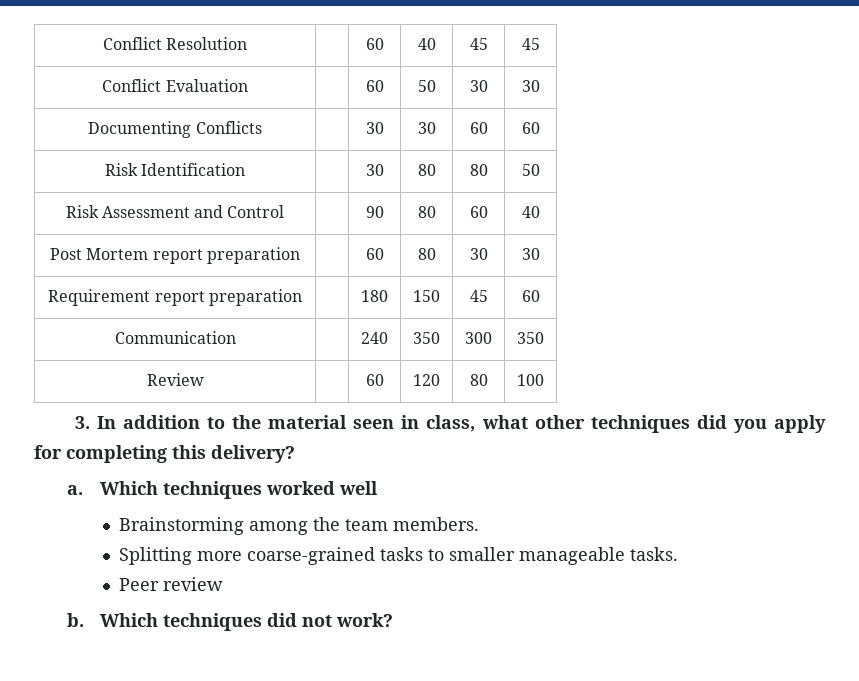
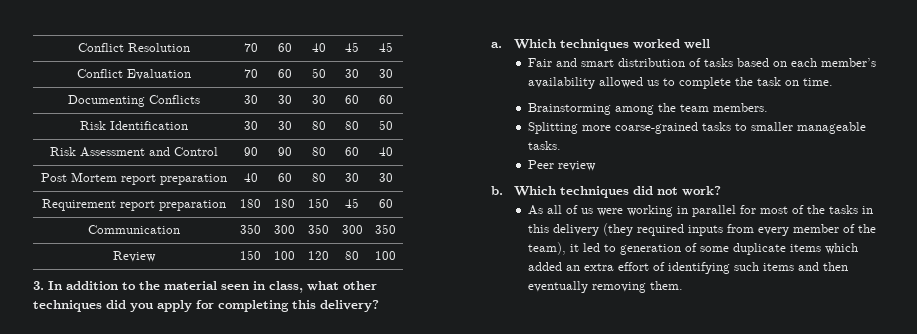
(248, 43) none -> [243,43,258,52] 70
(248, 85) none -> [243,69,258,78] 70
(262, 127) none -> [243,95,258,104] 30
(246, 169) none -> [243,121,258,130] 30
(285, 211) none -> [243,147,258,156] 90
(300, 255) none -> [243,173,258,182] 40
(302, 297) none -> [240,199,261,208] 180
[361,332,388,344] | 240 -> [240,224,261,234] [274,225,295,234] 350 | 300
[365,374,384,386] | 60 -> [240,250,261,260] [274,251,295,260] 150 | 100
(378, 488) none -> [527,58,876,67] [527,77,833,89] // Fair and smart distribution of tasks based on each member’s availability allowed us to complete the task on time.
(393, 620) none -> [527,205,873,217] [527,223,876,236] [527,242,858,255] [527,262,848,274] [527,281,683,293] // As all of us were working in parallel for most of the tasks in this delivery (they required inputs from every member of the team), it led to generation of some duplicate items which added an extra effort of identifying such items and then eventually removing them.

